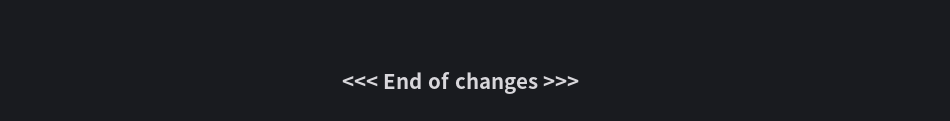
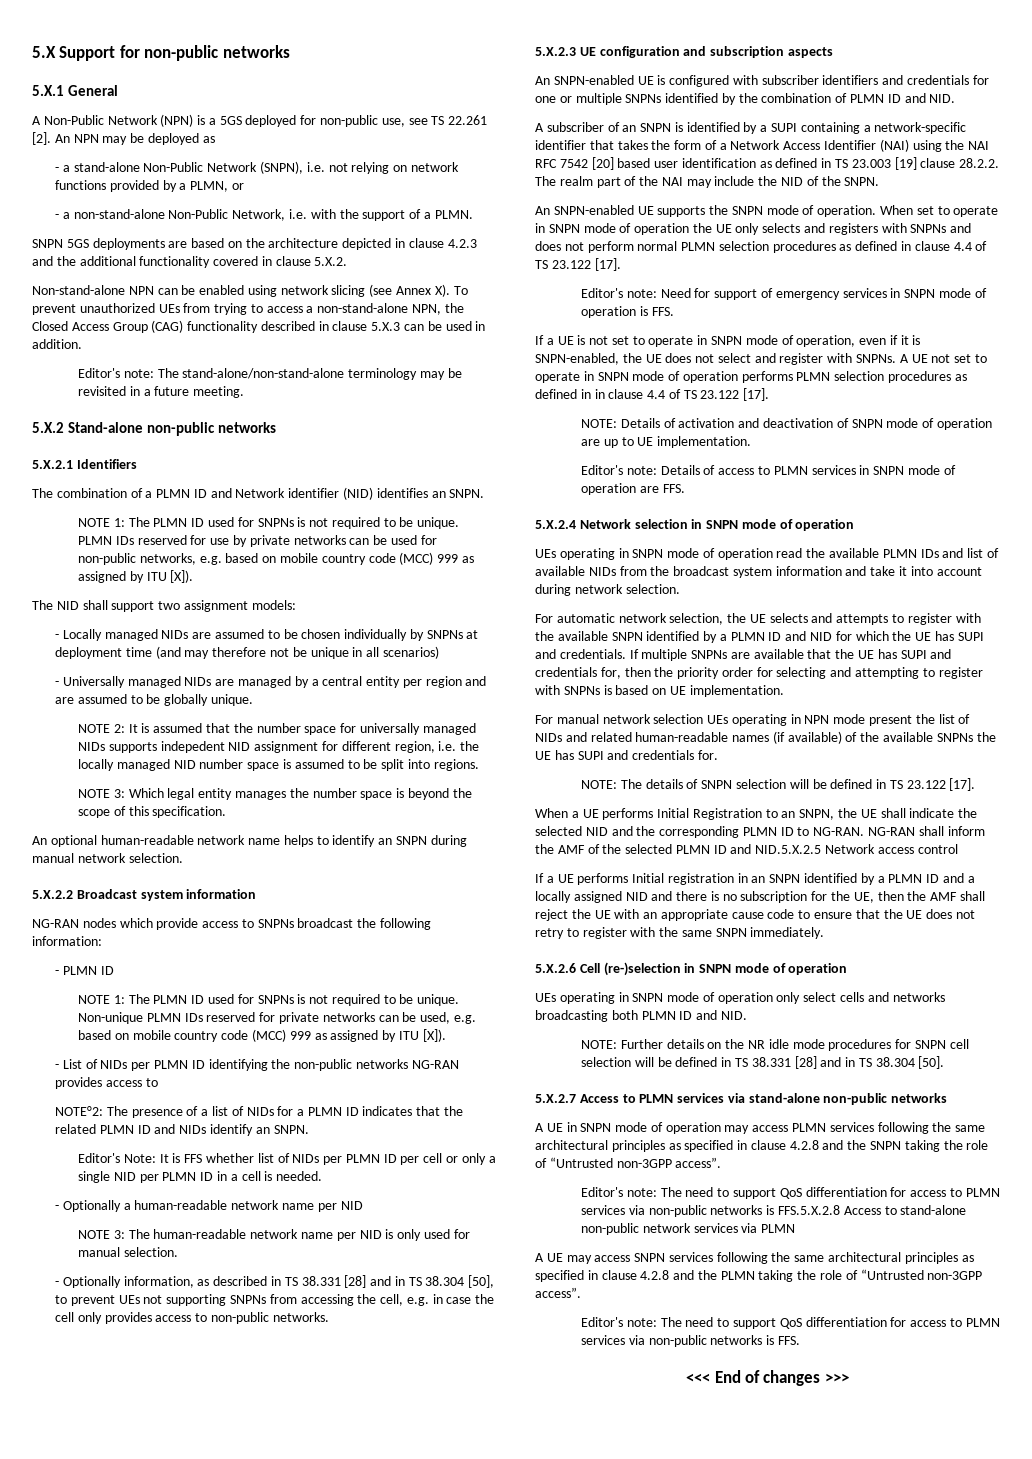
(341, 82) none -> [32,45,290,61] [32,85,119,96] [32,114,488,127] [32,132,215,145] [55,161,459,174] [55,180,244,192] [55,209,473,221] [32,238,477,250] [32,256,348,268] [32,284,468,297] [32,303,464,315] [32,320,486,333] [32,339,82,349] [78,368,462,380] [78,386,245,398] [32,422,277,436] [32,459,137,469] [32,487,485,500] [78,517,460,529] [78,535,437,547] [78,552,474,565] [78,570,194,583] [32,600,296,612] [55,629,479,641] [55,646,439,659] [55,676,487,688] [55,694,253,706] [78,723,476,735] [78,741,480,753] [78,759,479,771] [78,788,472,800] [78,806,227,818] [32,835,467,847] [32,853,183,863] [32,889,257,901] [32,918,432,930] [32,936,102,946] [55,966,114,975] [78,994,460,1006] [78,1012,476,1024] [78,1029,446,1042] [55,1059,459,1071] [55,1077,158,1089] [55,1106,463,1118] [55,1124,309,1136] [78,1153,496,1165] [78,1171,323,1183] [55,1200,363,1212] [78,1229,470,1241] [78,1247,178,1257] [55,1275,495,1288] [55,1294,495,1306] [55,1312,329,1324] [535,46,833,58] [535,75,989,87] [535,93,956,105] [535,122,967,134] [535,139,990,152] [535,157,1000,170] [535,176,880,188] [535,205,999,217] [535,223,972,235] [535,241,988,253] [535,258,621,271] [581,288,987,300] [581,306,674,318] [535,335,921,347] [535,353,987,365] [535,371,967,383] [535,388,770,401] [581,418,992,430] [581,436,752,448] [581,465,956,475] [581,483,685,495] [535,519,855,531] [535,548,999,560] [535,566,982,578] [535,584,680,596] [535,613,981,625] [535,631,984,643] [535,649,952,661] [535,667,983,679] [535,685,784,697] [535,714,971,726] [535,731,996,744] [535,750,718,760] [581,778,976,791] [535,808,978,820] [535,826,985,838] [535,844,958,854] [535,873,975,885] [535,891,985,903] [535,909,975,921] [535,927,825,939] [535,962,848,976] [535,992,945,1004] [535,1010,747,1022] [581,1039,969,1051] [581,1056,945,1069] [535,1093,948,1105] [535,1122,986,1134] [535,1140,989,1152] [535,1157,722,1168] [581,1187,1000,1199] [581,1205,967,1217] [581,1223,796,1235] [535,1252,974,1264] [535,1269,983,1282] [535,1287,581,1298] [581,1317,1000,1329] [581,1335,801,1347] 5.X Support for non-public networks // 5.X.1 General // A Non-Public Network (NPN) is a 5GS deployed for non-public use, see TS 22.261 [2]. An NPN may be deployed as // - a stand-alone Non-Public Network (SNPN), i.e. not relying on network functions provided by a PLMN, or // - a non-stand-alone Non-Public Network, i.e. with the support of a PLMN. // SNPN 5GS deployments are based on the architecture depicted in clause 4.2.3 and the additional functionality covered in clause 5.X.2. // Non-stand-alone NPN can be enabled using network slicing (see Annex X). To prevent unauthorized UEs from trying to access a non-stand-alone NPN, the Closed Access Group (CAG) functionality described in clause 5.X.3 can be used in addition. // Editor's note: The stand-alone/non-stand-alone terminology may be revisited in a future meeting. // 5.X.2 Stand-alone non-public networks // 5.X.2.1 Identifiers // The combination of a PLMN ID and Network identifier (NID) identifies an SNPN. // NOTE 1: The PLMN ID used for SNPNs is not required to be unique. PLMN IDs reserved for use by private networks can be used for non-public networks, e.g. based on mobile country code (MCC) 999 as assigned by ITU [X]). // The NID shall support two assignment models: // - Locally managed NIDs are assumed to be chosen individually by SNPNs at deployment time (and may therefore not be unique in all scenarios) // - Universally managed NIDs are managed by a central entity per region and are assumed to be globally unique. // NOTE 2: It is assumed that the number space for universally managed NIDs supports indepedent NID assignment for different region, i.e. the locally managed NID number space is assumed to be split into regions. // NOTE 3: Which legal entity manages the number space is beyond the scope of this specification. // An optional human-readable network name helps to identify an SNPN during manual network selection. // 5.X.2.2 Broadcast system information // NG-RAN nodes which provide access to SNPNs broadcast the following information: // - PLMN ID // NOTE 1: The PLMN ID used for SNPNs is not required to be unique. Non-unique PLMN IDs reserved for private networks can be used, e.g. based on mobile country code (MCC) 999 as assigned by ITU [X]). // - List of NIDs per PLMN ID identifying the non-public networks NG-RAN provides access to // NOTE°2: The presence of a list of NIDs for a PLMN ID indicates that the related PLMN ID and NIDs identify an SNPN. // Editor's Note: It is FFS whether list of NIDs per PLMN ID per cell or only a single NID per PLMN ID in a cell is needed. // - Optionally a human-readable network name per NID // NOTE 3: The human-readable network name per NID is only used for manual selection. // - Optionally information, as described in TS 38.331 [28] and in TS 38.304 [50], to prevent UEs not supporting SNPNs from accessing the cell, e.g. in case the cell only provides access to non-public networks. // 5.X.2.3 UE configuration and subscription aspects // An SNPN-enabled UE is configured with subscriber identifiers and credentials for one or multiple SNPNs identified by the combination of PLMN ID and NID. // A subscriber of an SNPN is identified by a SUPI containing a network-specific identifier that takes the form of a Network Access Identifier (NAI) using the NAI RFC 7542 [20] based user identification as defined in TS 23.003 [19] clause 28.2.2. The realm part of the NAI may include the NID of the SNPN. // An SNPN-enabled UE supports the SNPN mode of operation. When set to operate in SNPN mode of operation the UE only selects and registers with SNPNs and does not perform normal PLMN selection procedures as defined in clause 4.4 of TS 23.122 [17]. // Editor's note: Need for support of emergency services in SNPN mode of operation is FFS. // If a UE is not set to operate in SNPN mode of operation, even if it is SNPN-enabled, the UE does not select and register with SNPNs. A UE not set to operate in SNPN mode of operation performs PLMN selection procedures as defined in in clause 4.4 of TS 23.122 [17]. // NOTE: Details of activation and deactivation of SNPN mode of operation are up to UE implementation. // Editor's note: Details of access to PLMN services in SNPN mode of operation are FFS. // 5.X.2.4 Network selection in SNPN mode of operation // UEs operating in SNPN mode of operation read the available PLMN IDs and list of available NIDs from the broadcast system information and take it into account during network selection. // For automatic network selection, the UE selects and attempts to register with the available SNPN identified by a PLMN ID and NID for which the UE has SUPI and credentials. If multiple SNPNs are available that the UE has SUPI and credentials for, then the priority order for selecting and attempting to register with SNPNs is based on UE implementation. // For manual network selection UEs operating in NPN mode present the list of NIDs and related human-readable names (if available) of the available SNPNs the UE has SUPI and credentials for. // NOTE: The details of SNPN selection will be defined in TS 23.122 [17]. // When a UE performs Initial Registration to an SNPN, the UE shall indicate the selected NID and the corresponding PLMN ID to NG-RAN. NG-RAN shall inform the AMF of the selected PLMN ID and NID.5.X.2.5 Network access control // If a UE performs Initial registration in an SNPN identified by a PLMN ID and a locally assigned NID and there is no subscription for the UE, then the AMF shall reject the UE with an appropriate cause code to ensure that the UE does not retry to register with the same SNPN immediately. // 5.X.2.6 Cell (re-)selection in SNPN mode of operation // UEs operating in SNPN mode of operation only select cells and networks broadcasting both PLMN ID and NID. // NOTE: Further details on the NR idle mode procedures for SNPN cell selection will be defined in TS 38.331 [28] and in TS 38.304 [50]. // 5.X.2.7 Access to PLMN services via stand-alone non-public networks // A UE in SNPN mode of operation may access PLMN services following the same architectural principles as specified in clause 4.2.8 and the SNPN taking the role of “Untrusted non-3GPP access”. // Editor's note: The need to support QoS differentiation for access to PLMN services via non-public networks is FFS.5.X.2.8 Access to stand-alone non-public network services via PLMN // A UE may access SNPN services following the same architectural principles as specified in clause 4.2.8 and the PLMN taking the role of “Untrusted non-3GPP access”. // Editor's note: The need to support QoS differentiation for access to PLMN services via non-public networks is FFS. //

